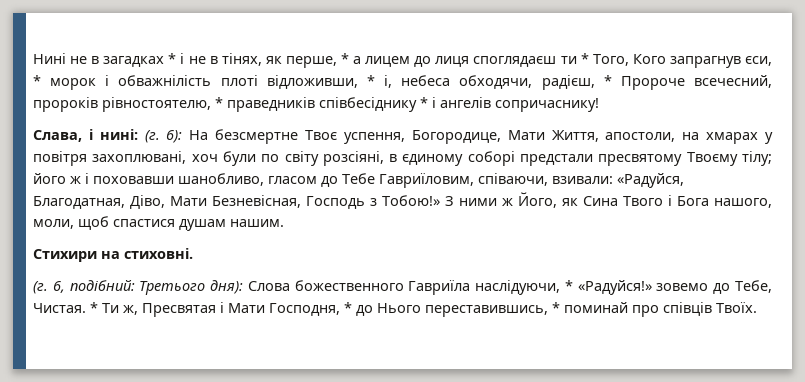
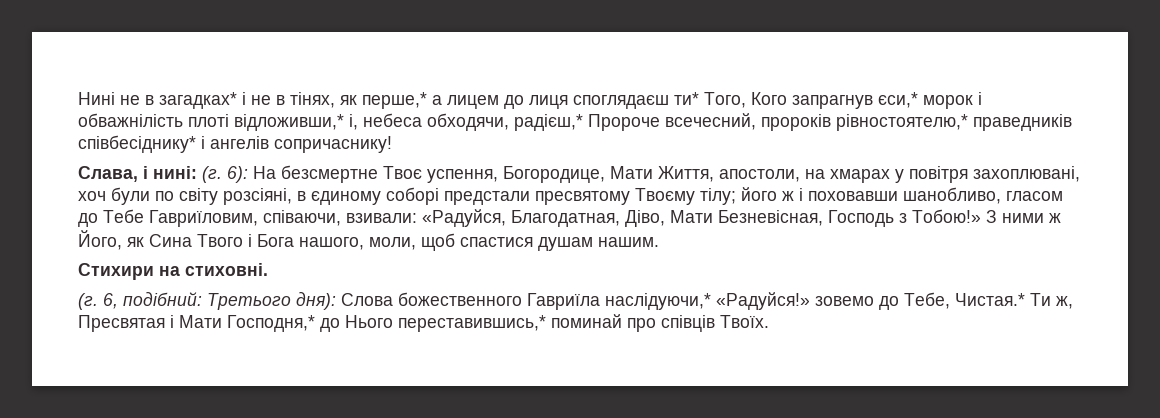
[103,53,177,67] загадках * -> [159,92,237,109] загадках*
[285,53,349,68] перше, * -> [362,92,427,109] перше,*
[560,53,589,64] ти * -> [674,92,699,105] ти*
[745,56,772,66] [33,75,41,86] єси, * -> [878,92,918,108] єси,*
[266,75,375,89] відложивши, * -> [234,114,344,131] відложивши,*
[541,75,612,90] радієш, * -> [514,114,583,131] радієш,*
[102,97,428,112] рівностоятелю, * праведників співбесіднику * -> [836,114,1072,131] [78,135,196,153] рівностоятелю,* праведників співбесіднику*
[475,280,573,295] наслідуючи, * -> [605,293,711,310] наслідуючи,*
[33,302,98,313] Чистая. * -> [955,293,1025,306] Чистая.*
[269,302,560,317] Господня, * до Нього переставившись, * -> [227,315,546,332] Господня,* до Нього переставившись,*

